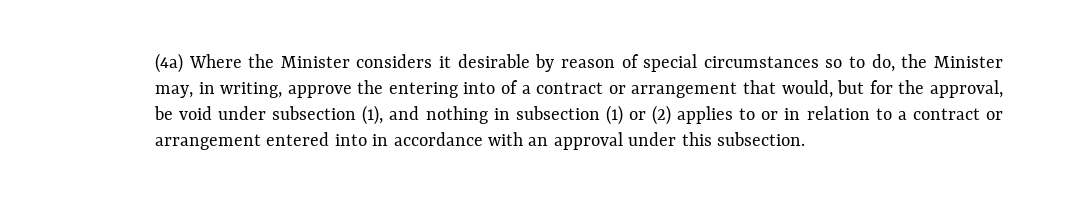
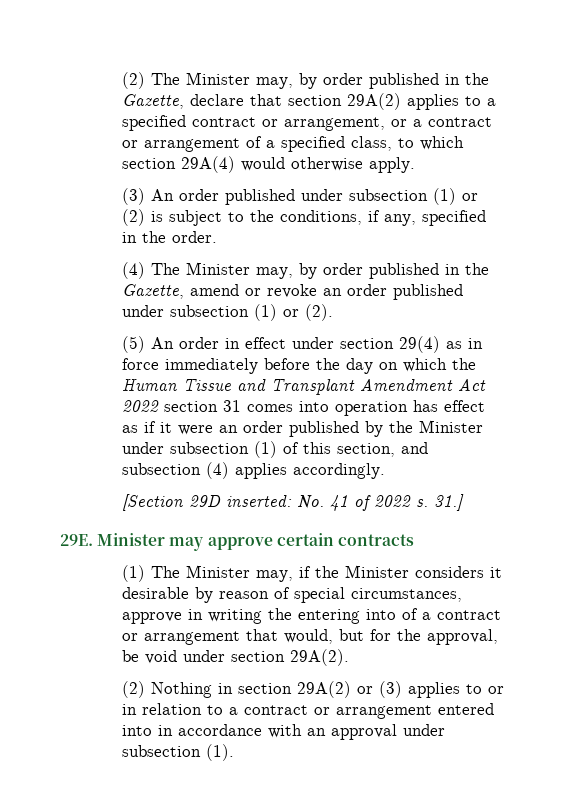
[154,53,242,73] (4a) Where -> [121,72,489,89] [121,93,496,110] [121,115,492,131] [121,136,464,152] [121,156,415,173] [121,188,478,205] [121,209,486,226] [121,231,217,243] [121,262,489,279] [121,284,463,300] [121,304,333,321] [121,336,483,353] [121,358,476,374] [121,379,486,395] [121,400,485,416] [121,420,483,437] [121,441,428,458] [121,462,385,479] [121,494,464,511] [60,533,414,551] [121,565,311,582] (2) The Minister may, by order published in the Gazette, declare that section 29A(2) applies to a specified contract or arrangement, or a contract or arrangement of a specified class, to which section 29A(4) would otherwise apply. // (3) An order published under subsection (1) or (2) is subject to the conditions, if any, specified in the order. // (4) The Minister may, by order published in the Gazette, amend or revoke an order published under subsection (1) or (2). // (5) An order in effect under section 29(4) as in force immediately before the day on which the Human Tissue and Transplant Amendment Act 2022 section 31 comes into operation has effect as if it were an order published by the Minister under subsection (1) of this section, and subsection (4) applies accordingly. // [Section 29D inserted: No. 41 of 2022 s. 31.] // 29E. Minister may approve certain contracts // (1) The Minister may, if
[703,54,1003,72] [154,82,352,98] circumstances so to do, the Minister may, in writing, approve -> [350,588,462,602] [121,609,262,624] circumstances, approve in writing
[272,105,672,125] subsection (1), and nothing in subsection (1) or (2) -> [230,649,349,666] [121,681,402,698] section 29A(2). // (2) Nothing in section 29A(2) or (3)
[681,132,805,146] this subsection. -> [121,744,234,761] subsection (1).

